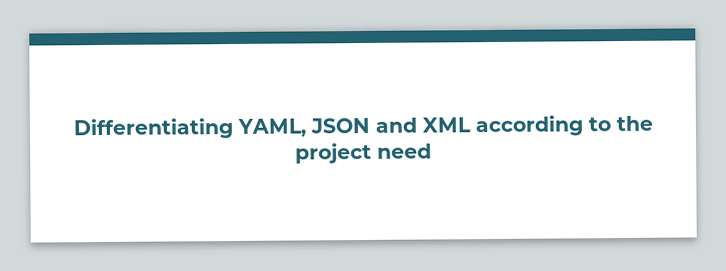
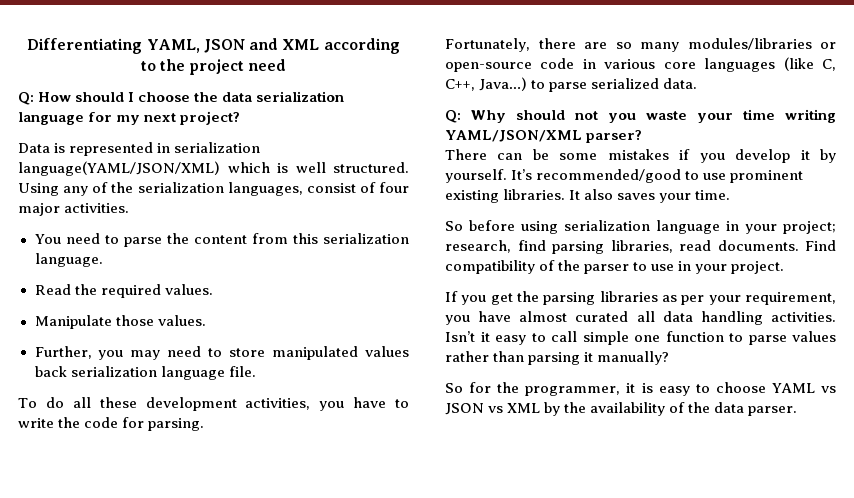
(432, 151) none -> [18,91,345,105] [18,111,241,125] [18,142,261,156] [18,161,409,176] [18,182,409,196] [18,203,130,216] [34,233,409,247] [34,253,103,267] [34,284,213,298] [34,315,206,329] [34,346,410,360] [34,366,256,380] [18,397,409,411] [18,417,205,431] [445,38,836,52] [445,57,837,72] [445,77,698,92] [445,109,836,123] [445,130,643,143] [445,149,836,163] [445,169,804,183] [445,189,731,203] [445,220,836,234] [445,240,836,254] [445,260,785,274] [445,291,836,305] [445,311,836,325] [445,331,836,345] [445,351,670,365] [445,382,836,396] [445,402,798,416] // Q: How should I choose the data serialization language for my next project? // Data is represented in serialization language(YAML/JSON/XML) which is well structured. Using any of the serialization languages, consist of four major activities. // You need to parse the content from this serialization language. // Read the required values. // Manipulate those values. // Further, you may need to store manipulated values back serialization language file. // To do all these development activities, you have to write the code for parsing. // Fortunately, there are so many modules/libraries or open-source code in various core languages (like C, C++, Java…) to parse serialized data. // Q: Why should not you waste your time writing YAML/JSON/XML parser? // There can be some mistakes if you develop it by yourself. It’s recommended/good to use prominent existing libraries. It also saves your time. // So before using serialization language in your project; research, find parsing libraries, read documents. Find compatibility of the parser to use in your project. // If you get the parsing libraries as per your requirement, you have almost curated all data handling activities. Isn’t it easy to call simple one function to parse values rather than parsing it manually? // So for the programmer, it is easy to choose YAML vs JSON vs XML by the availability of the data parser.

